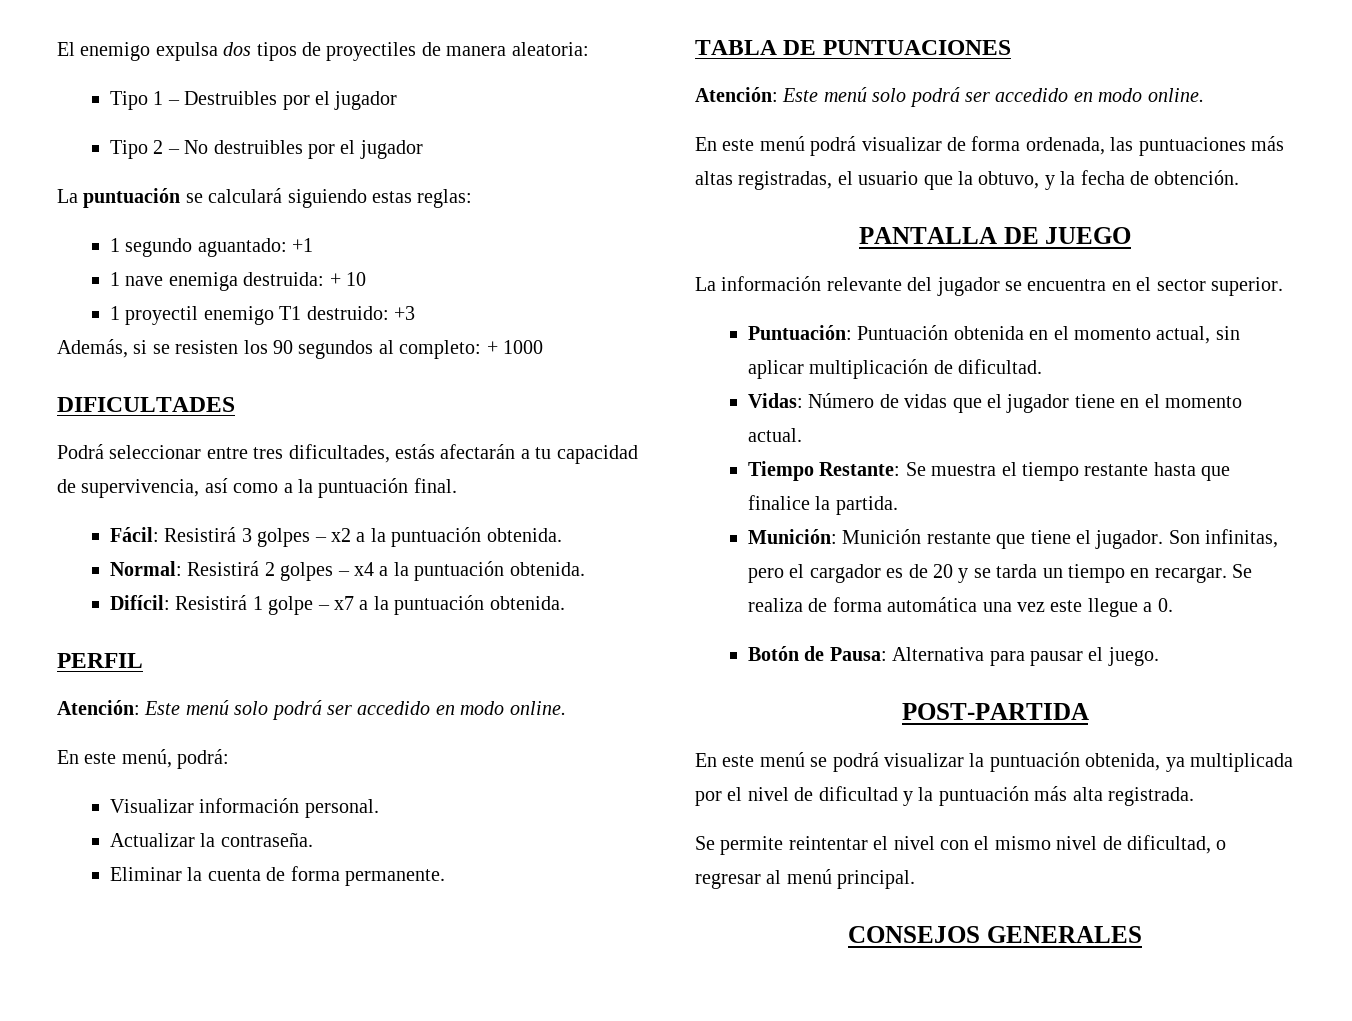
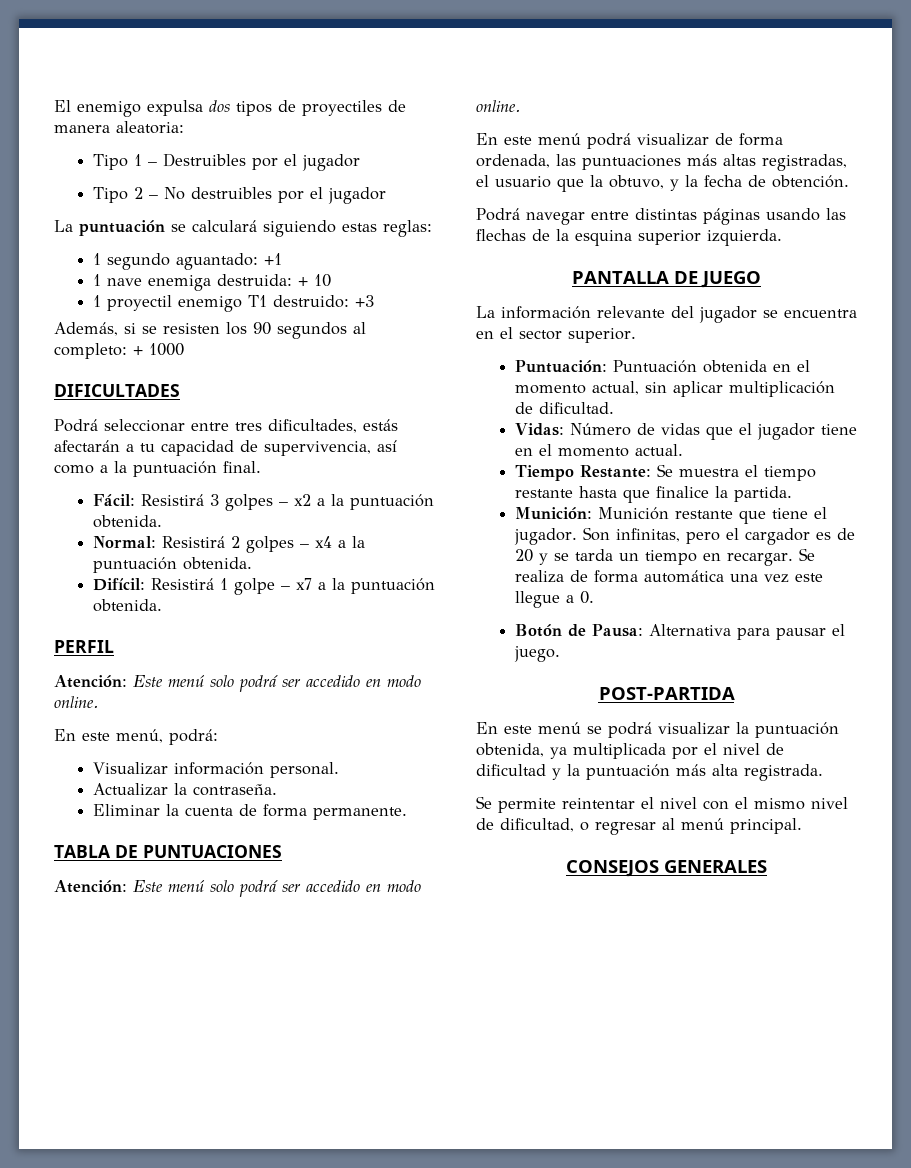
(1240, 177) none -> [476,208,846,225] [476,229,782,246] // Podrá navegar entre distintas páginas usando las flechas de la esquina superior izquierda.

